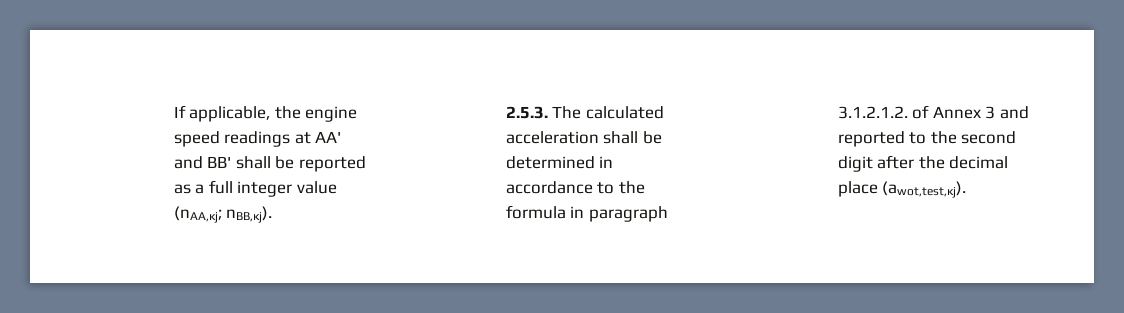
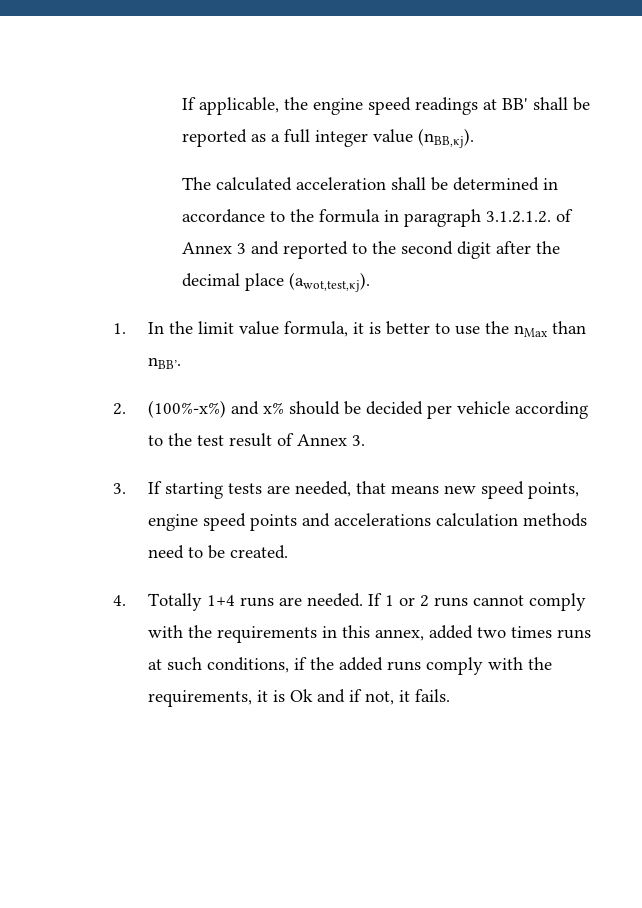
[315,131,342,143] [173,156,203,169] AA' and -> (498, 104) none
[173,206,273,223] [505,106,548,119] (nAA,κj; nBB,κj). // 2.5.3. -> [418,128,475,148] (nBB,κj). //
(967, 189) none -> [113,321,586,337] [147,357,181,369] [113,400,588,419] [147,433,365,447] [113,481,579,499] [147,513,587,531] [147,545,288,559] [113,593,586,611] [147,625,591,643] [147,657,552,675] [147,689,450,707] // 1. In the limit value formula, it is better to use the nMax than nBB’. // 2. (100%-x%) and x% should be decided per vehicle according to the test result of Annex 3. // 3. If starting tests are needed, that means new speed points, engine speed points and accelerations calculation methods need to be created. // 4. Totally 1+4 runs are needed. If 1 or 2 runs cannot comply with the requirements in this annex, added two times runs at such conditions, if the added runs comply with the requirements, it is Ok and if not, it fails.

